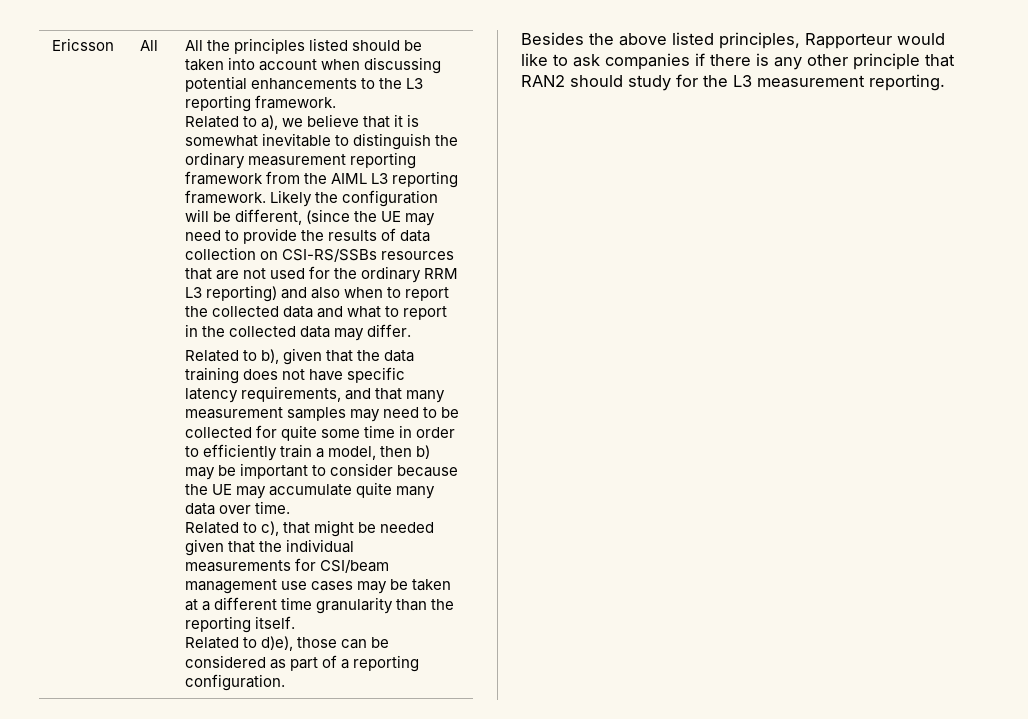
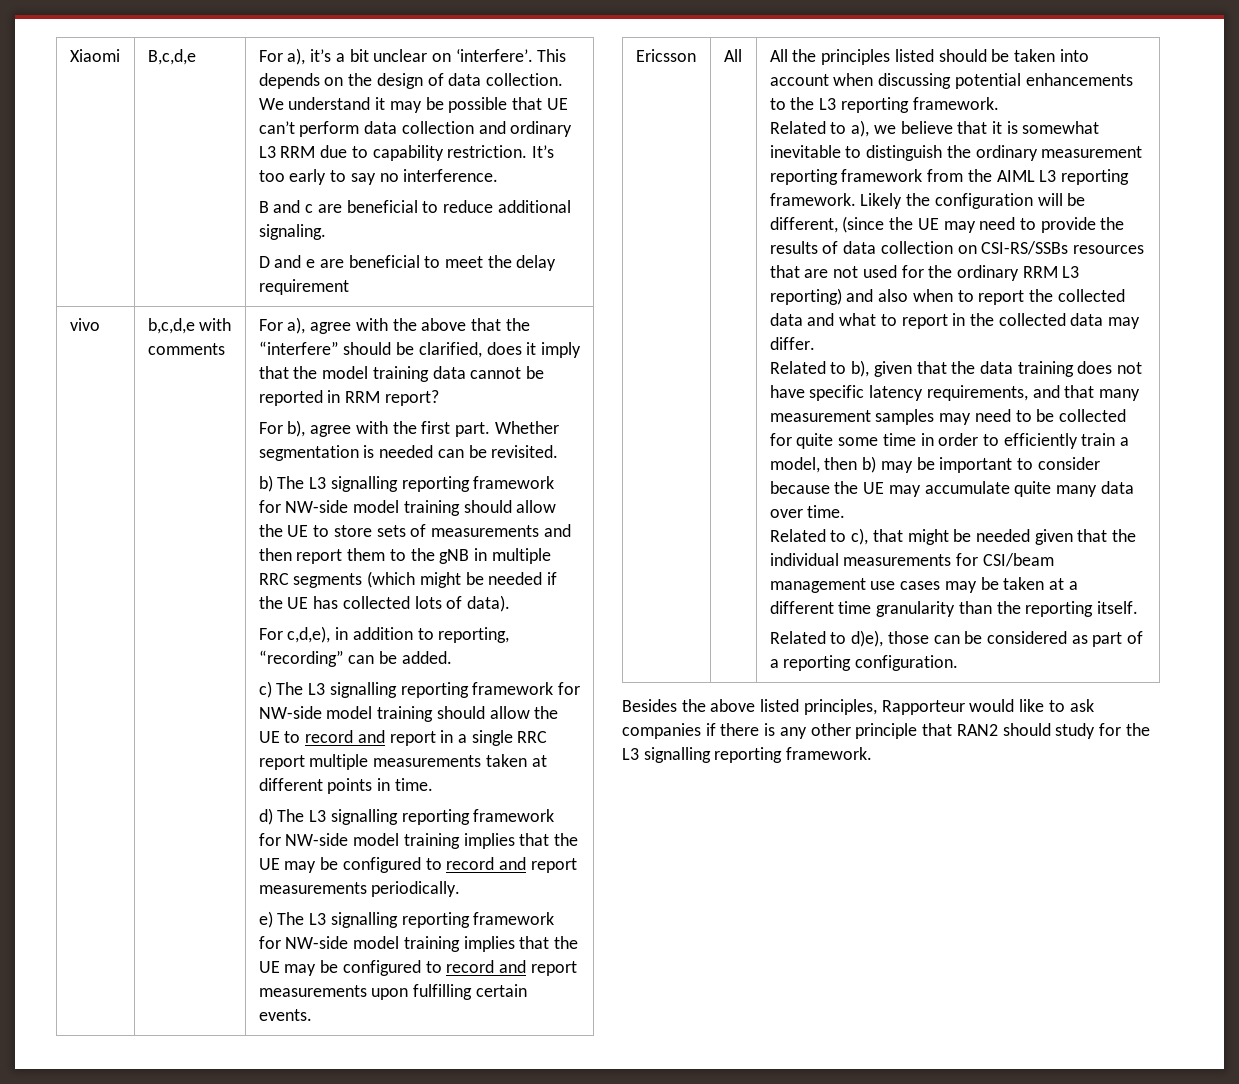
(51, 44) none -> [69,49,120,62] [147,49,196,65] [258,48,567,65] [258,73,563,89] [258,97,568,113] [258,121,573,137] [258,145,554,161] [258,169,499,185] [258,200,571,213] [258,224,326,240] [258,255,557,271] [258,279,349,295] [69,318,100,331] [147,318,232,334] [147,343,225,355] [258,317,530,334] [258,341,581,358] [258,366,544,382] [258,390,439,406] [258,420,559,437] [258,445,559,461] [258,475,555,492] [258,500,557,516] [258,524,571,537] [258,548,551,564] [258,571,557,588] [258,595,510,612] [258,626,510,643] [258,650,452,667] [258,681,580,698] [258,706,559,722] [258,730,548,746] [258,754,547,770] [258,778,433,794] [258,808,555,825] [258,833,578,849] [258,857,577,873] [258,881,461,897] [258,911,555,928] [258,936,578,952] [258,960,577,976] [258,984,527,1000] [258,1009,312,1021] Xiaomi | B,c,d,e | For a), it’s a bit unclear on ‘interfere’. This depends on the design of data collection. We understand it may be possible that UE can’t perform data collection and ordinary L3 RRM due to capability restriction. It’s too early to say no interference. // B and c are beneficial to reduce additional signaling. // D and e are beneficial to meet the delay requirement // vivo | b,c,d,e with comments | For a), agree with the above that the “interfere” should be clarified, does it imply that the model training data cannot be reported in RRM report? // For b), agree with the first part. Whether segmentation is needed can be revisited. // b) The L3 signalling reporting framework for NW-side model training should allow the UE to store sets of measurements and then report them to the gNB in multiple RRC segments (which might be needed if the UE has collected lots of data). // For c,d,e), in addition to reporting, “recording” can be added. // c) The L3 signalling reporting framework for NW-side model training should allow the UE to record and report in a single RRC report multiple measurements taken at different points in time. // d) The L3 signalling reporting framework for NW-side model training implies that the UE may be configured to record and report measurements periodically. // e) The L3 signalling reporting framework for NW-side model training implies that the UE may be configured to record and report measurements upon fulfilling certain events. //
[757,74,945,91] measurement reporting. -> [643,747,873,763] signalling reporting framework.

